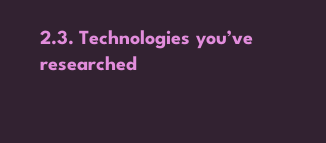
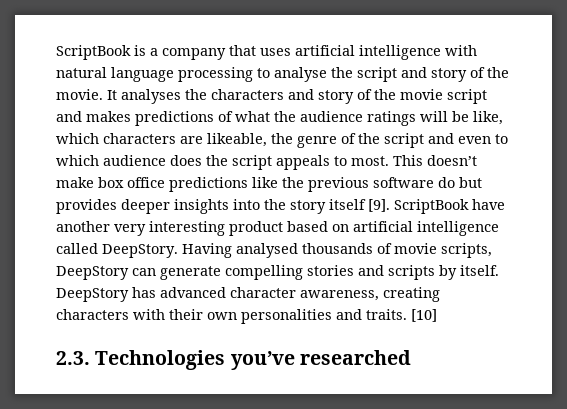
(40, 37) none -> [56,45,477,60] [56,67,509,82] [56,89,487,104] [56,111,503,126] [56,133,508,148] [56,155,477,170] [56,177,482,192] [56,199,505,214] [56,221,499,236] [56,243,492,258] [56,265,499,280] [56,287,440,302] [56,309,437,324] ScriptBook is a company that uses artificial intelligence with natural language processing to analyse the script and story of the movie. It analyses the characters and story of the movie script and makes predictions of what the audience ratings will be like, which characters are likeable, the genre of the script and even to which audience does the script appeals to most. This doesn’t make box office predictions like the previous software do but provides deeper insights into the story itself [9]. ScriptBook have another very interesting product based on artificial intelligence called DeepStory. Having analysed thousands of movie scripts, DeepStory can generate compelling stories and scripts by itself. DeepStory has advanced character awareness, creating characters with their own personalities and traits. [10] //

